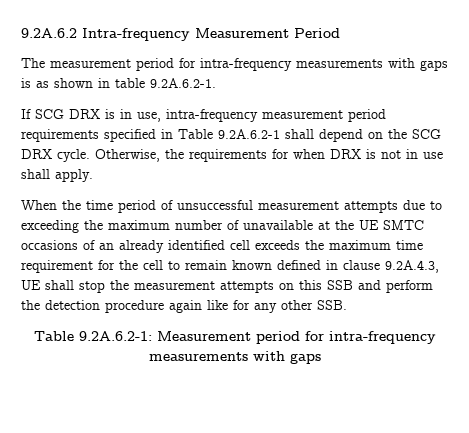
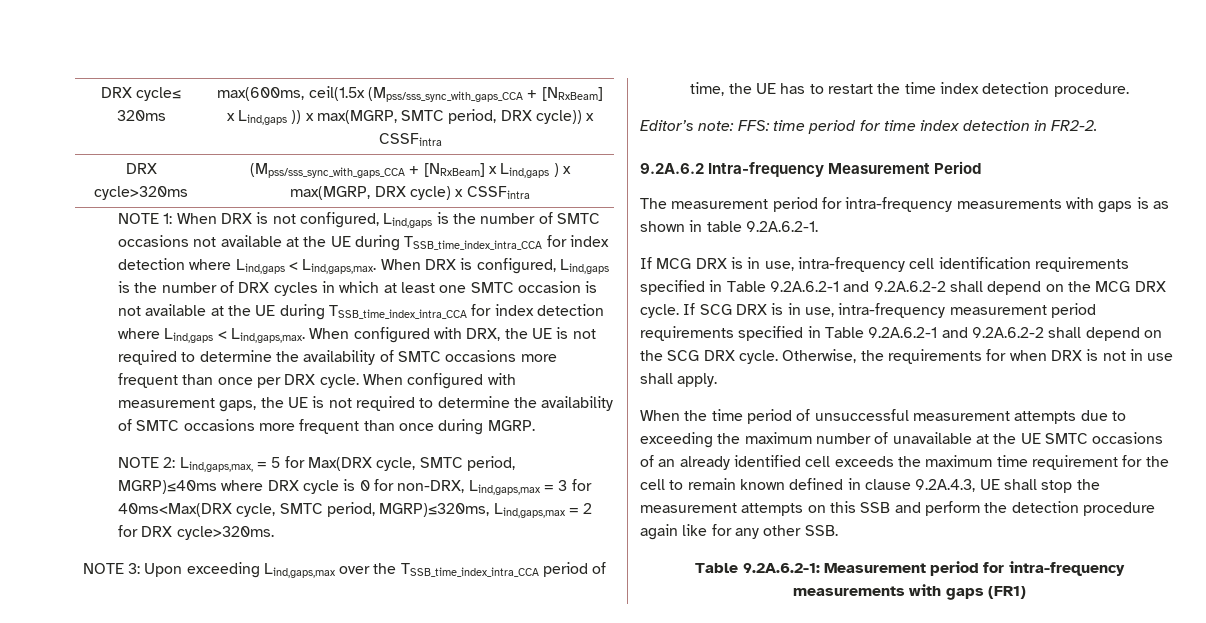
(21, 33) none -> [100,87,182,101] [116,110,166,121] [217,86,603,102] [226,109,595,125] [378,133,442,146] [125,163,157,174] [94,186,188,200] [250,163,571,178] [290,186,530,200] [118,212,600,228] [118,235,609,251] [118,258,609,274] [118,281,598,296] [118,304,604,320] [118,327,596,343] [118,350,557,365] [118,373,516,389] [118,396,614,412] [118,419,535,435] [118,456,515,472] [118,479,592,495] [118,502,593,518] [118,525,274,540] [82,562,607,578] [690,82,1129,97] [640,120,1098,134] DRX cycle≤ 320ms | max(600ms, ceil(1.5x (Mpss/sss_sync_with_gaps_CCA + [NRxBeam] x Lind,gaps )) x max(MGRP, SMTC period, DRX cycle)) x CSSFintra // DRX cycle>320ms | (Mpss/sss_sync_with_gaps_CCA + [NRxBeam] x Lind,gaps ) x max(MGRP, DRX cycle) x CSSFintra // NOTE 1: When DRX is not configured, Lind,gaps is the number of SMTC occasions not available at the UE during TSSB_time_index_intra_CCA for index detection where Lind,gaps < Lind,gaps,max. When DRX is configured, Lind,gaps is the number of DRX cycles in which at least one SMTC occasion is not available at the UE during TSSB_time_index_intra_CCA for index detection where Lind,gaps < Lind,gaps,max. When configured with DRX, the UE is not required to determine the availability of SMTC occasions more frequent than once per DRX cycle. When configured with measurement gaps, the UE is not required to determine the availability of SMTC occasions more frequent than once during MGRP. // NOTE 2: Lind,gaps,max, = 5 for Max(DRX cycle, SMTC period, MGRP)≤40ms where DRX cycle is 0 for non-DRX, Lind,gaps,max = 3 for 40ms<Max(DRX cycle, SMTC period, MGRP)≤320ms, Lind,gaps,max = 2 for DRX cycle>320ms. // NOTE 3: Upon exceeding Lind,gaps,max over the TSSB_time_index_intra_CCA period of time, the UE has to restart the time index detection procedure. // Editor’s note: FFS: time period for time index detection in FR2-2. //
(31, 114) none -> [656,257,1129,272] [640,280,1166,295] [640,303,696,318] MCG DRX is in use, intra-frequency cell identification requirements specified in Table 9.2A.6.2-1 and 9.2A.6.2-2 shall depend on the MCG DRX cycle. If
(280, 134) none -> [941,327,1044,338] and 9.2A.6.2-2
(321, 358) none -> [987,586,1026,599] (FR1)

